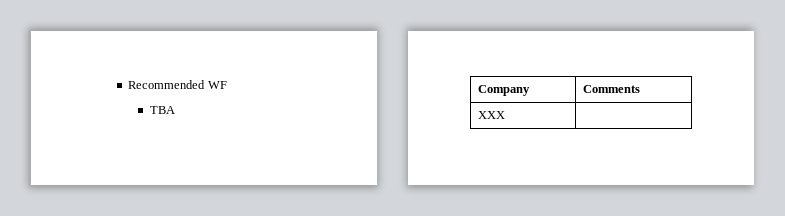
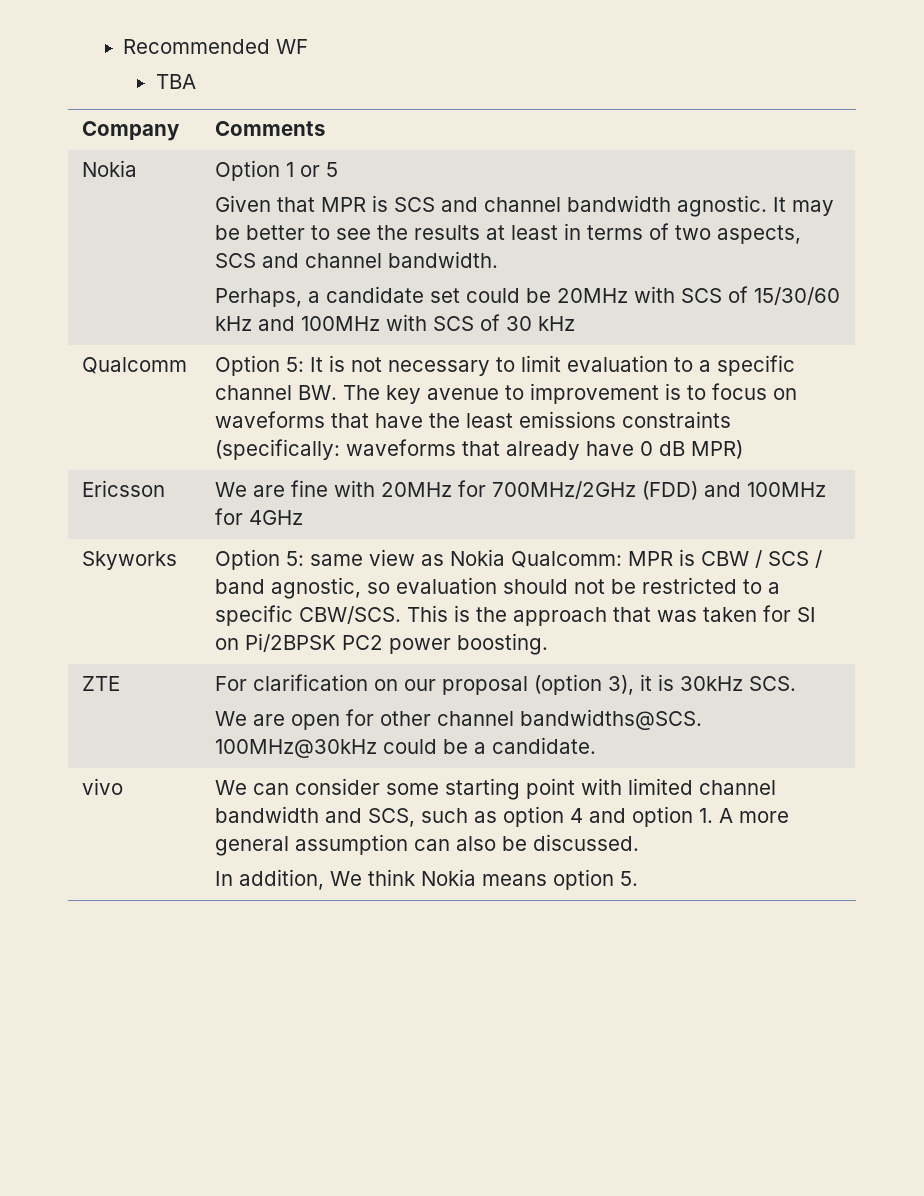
[478,111,506,119] XXX | -> [81,160,137,177] [214,160,338,181] [214,195,834,217] [214,223,801,244] [214,251,498,268] [214,286,840,307] [214,314,575,331] [81,357,187,374] [214,355,795,376] [214,383,797,404] [214,411,731,428] [214,439,743,460] [81,480,165,497] [214,480,826,500] [214,508,303,525] [81,551,177,570] [214,549,822,570] [214,577,780,599] [214,605,816,626] [214,633,548,655] [81,676,120,691] [214,674,796,695] [214,709,702,730] [214,737,596,758] [81,778,123,795] [214,778,776,800] [214,806,789,827] [214,834,639,856] [214,869,638,890] Nokia | Option 1 or 5 // Given that MPR is SCS and channel bandwidth agnostic. It may be better to see the results at least in terms of two aspects, SCS and channel bandwidth. // Perhaps, a candidate set could be 20MHz with SCS of 15/30/60 kHz and 100MHz with SCS of 30 kHz // Qualcomm | Option 5: It is not necessary to limit evaluation to a specific channel BW. The key avenue to improvement is to focus on waveforms that have the least emissions constraints (specifically: waveforms that already have 0 dB MPR) // Ericsson | We are fine with 20MHz for 700MHz/2GHz (FDD) and 100MHz for 4GHz // Skyworks | Option 5: same view as Nokia Qualcomm: MPR is CBW / SCS / band agnostic, so evaluation should not be restricted to a specific CBW/SCS. This is the approach that was taken for SI on Pi/2BPSK PC2 power boosting. // ZTE | For clarification on our proposal (option 3), it is 30kHz SCS. // We are open for other channel bandwidths@SCS. 100MHz@30kHz could be a candidate. // vivo | We can consider some starting point with limited channel bandwidth and SCS, such as option 4 and option 1. A more general assumption can also be discussed. // In addition, We think Nokia means option 5.

